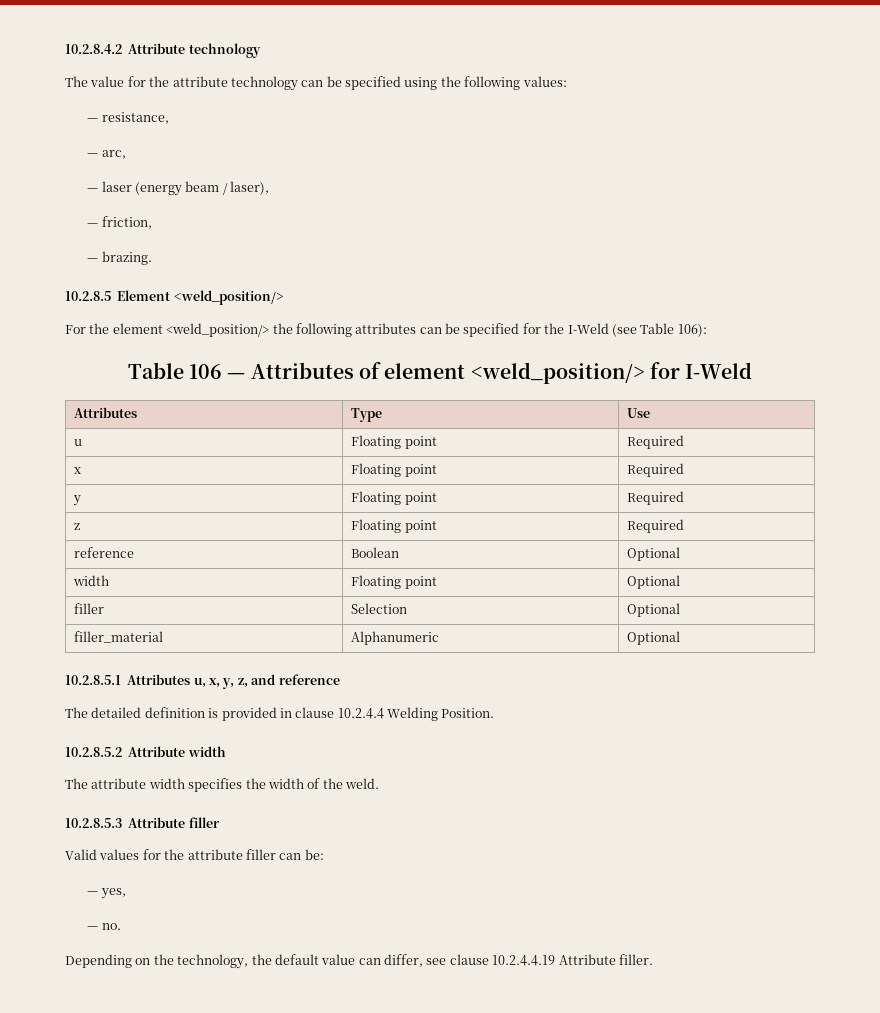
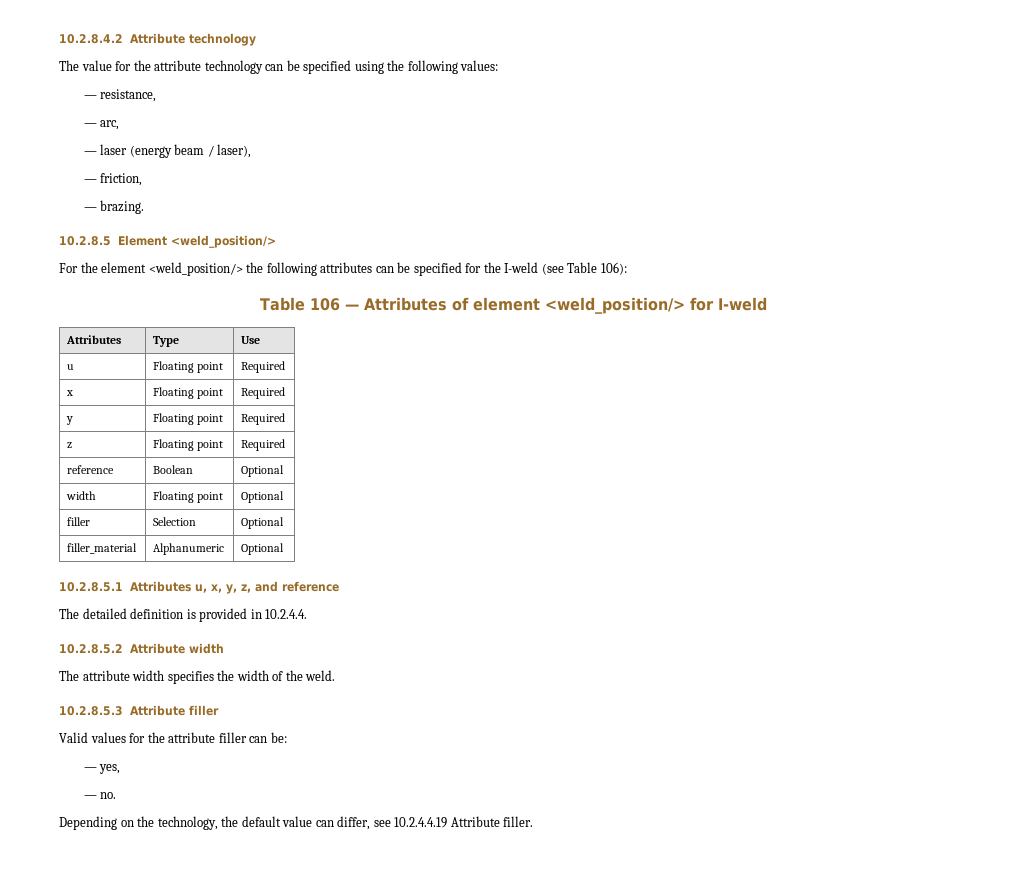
[567,323,609,334] I-Weld -> [504,262,539,273] I-weld
[685,362,753,379] I-Weld -> [717,297,767,311] I-weld
[295,707,495,721] clause 10.2.4.4 Welding Position. -> [265,609,308,619] 10.2.4.4.
[449,954,489,965] clause -> (391, 823) none

